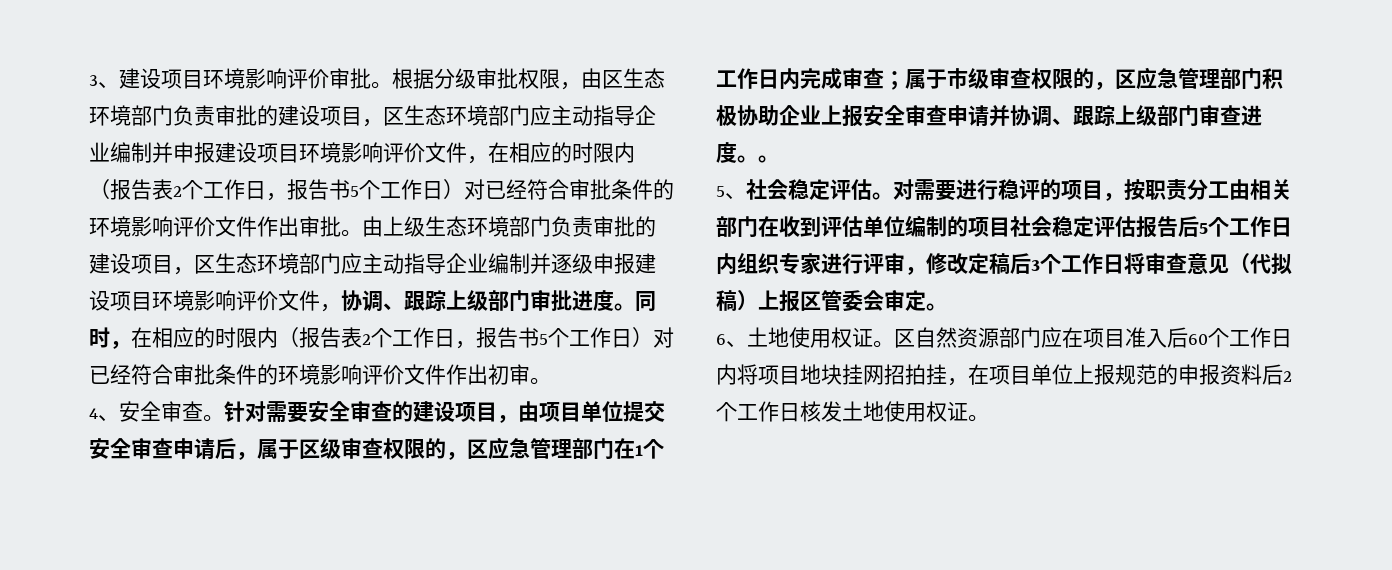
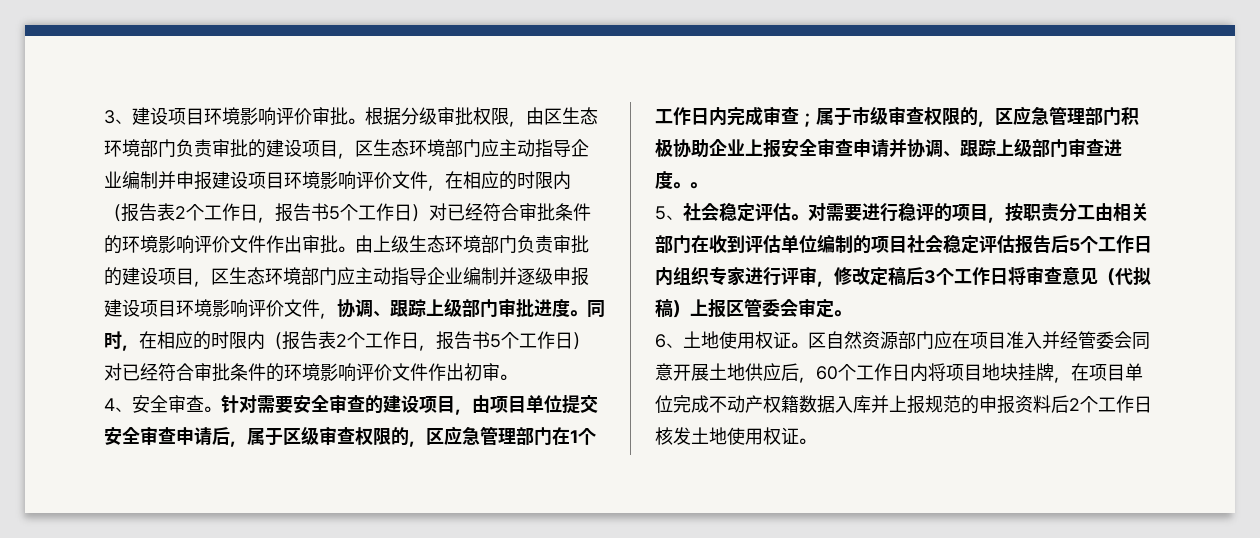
[1167,327,1188,348] 后 -> [1042,331,1150,350] [655,363,816,383] 并经管委会同意开展土地供应后，
[863,364,947,385] 网招拍挂 -> [1036,363,1054,381] 牌
(1073, 374) none -> [673,395,889,413] 完成不动产权籍数据入库并

